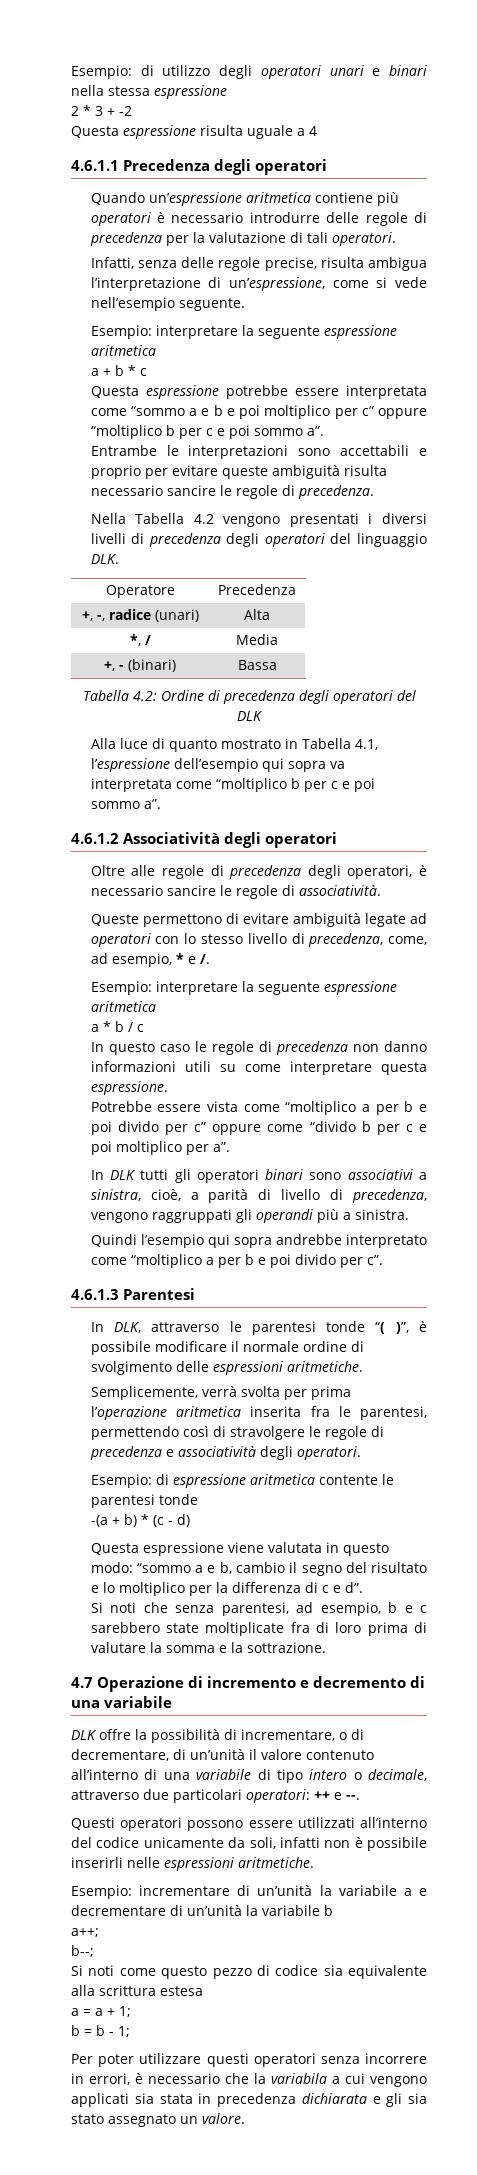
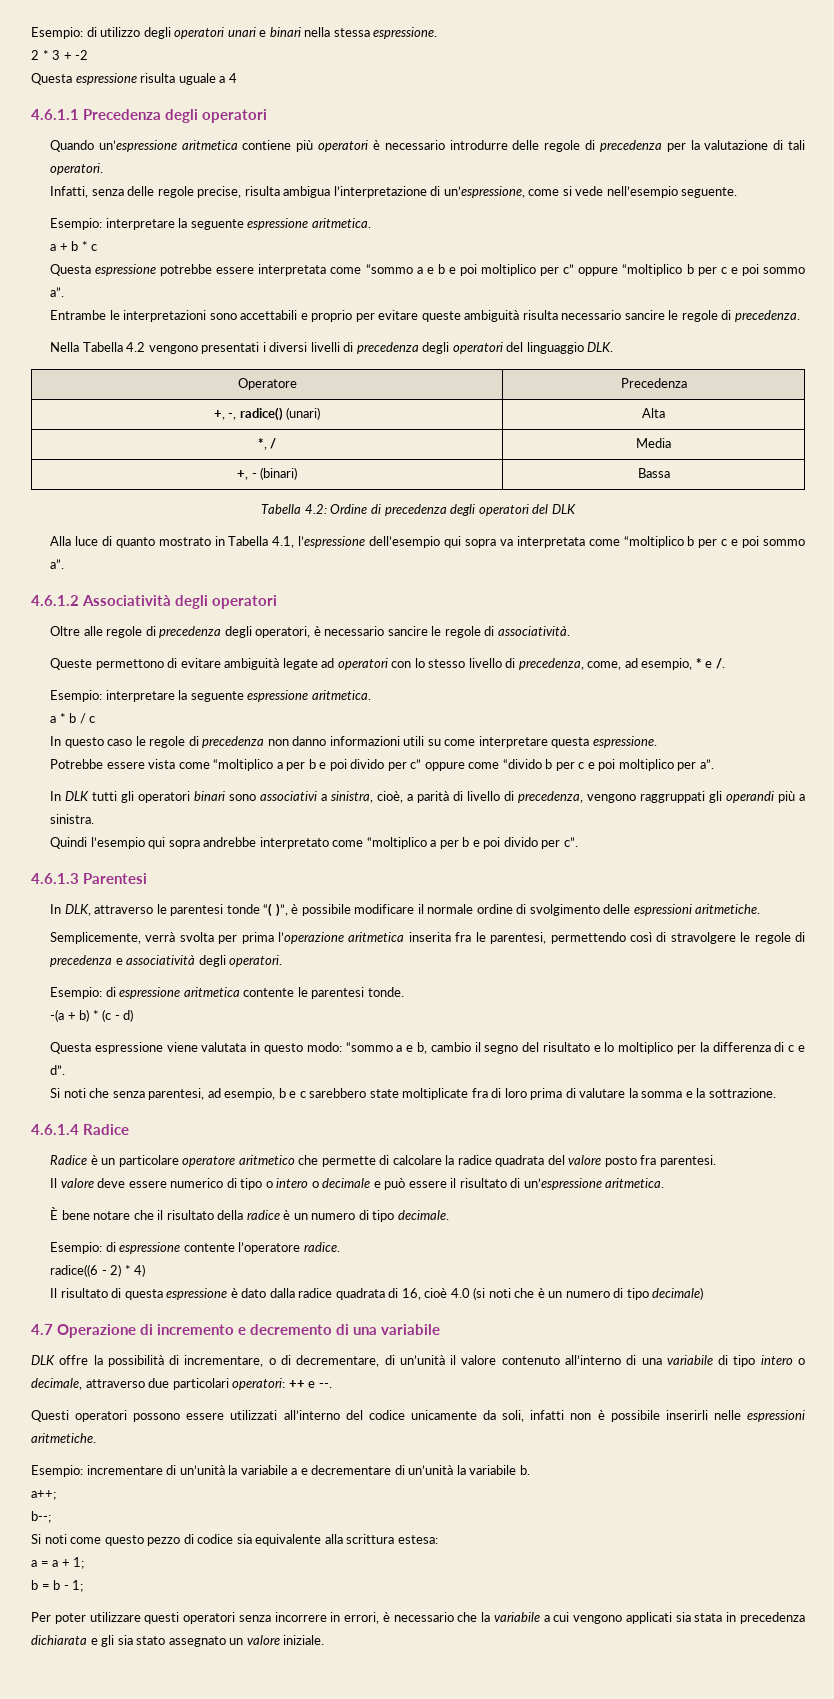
[154,85,227,99] espressione -> [373,27,438,39] espressione.
[90,345,156,356] aritmetica -> [311,218,371,228] aritmetica.
[108,609,151,620] radice -> [239,407,283,421] radice()
[90,1001,156,1012] aritmetica -> [311,690,371,700] aritmetica.
[158,1494,198,1505] tonde -> [367,987,404,997] tonde.
(326, 1647) none -> [31,1124,130,1135] [49,1155,716,1167] [49,1178,665,1190] [49,1207,449,1222] [49,1242,340,1254] [49,1264,146,1277] [49,1287,704,1300] // 4.6.1.4 Radice // Radice è un particolare operatore aritmetico che permette di calcolare la radice quadrata del valore posto fra parentesi. // Il valore deve essere numerico di tipo o intero o decimale e può essere il risultato di un’espressione aritmetica. // È bene notare che il risultato della radice è un numero di tipo decimale. // Esempio: di espressione contente l’operatore radice. // radice((6 - 2) * 4) // Il risultato di questa espressione è dato dalla radice quadrata di 16, cioè 4.0 (si noti che è un numero di tipo decimale)
[324,1905,333,1916] b -> [519,1465,530,1475] b.
[160,1986,203,1996] estesa -> [397,1535,438,1544] estesa:
[271,2073,327,2084] variabila -> [493,1612,540,1622] variabile
[202,2113,245,2124] valore. -> [246,1635,325,1645] valore iniziale.

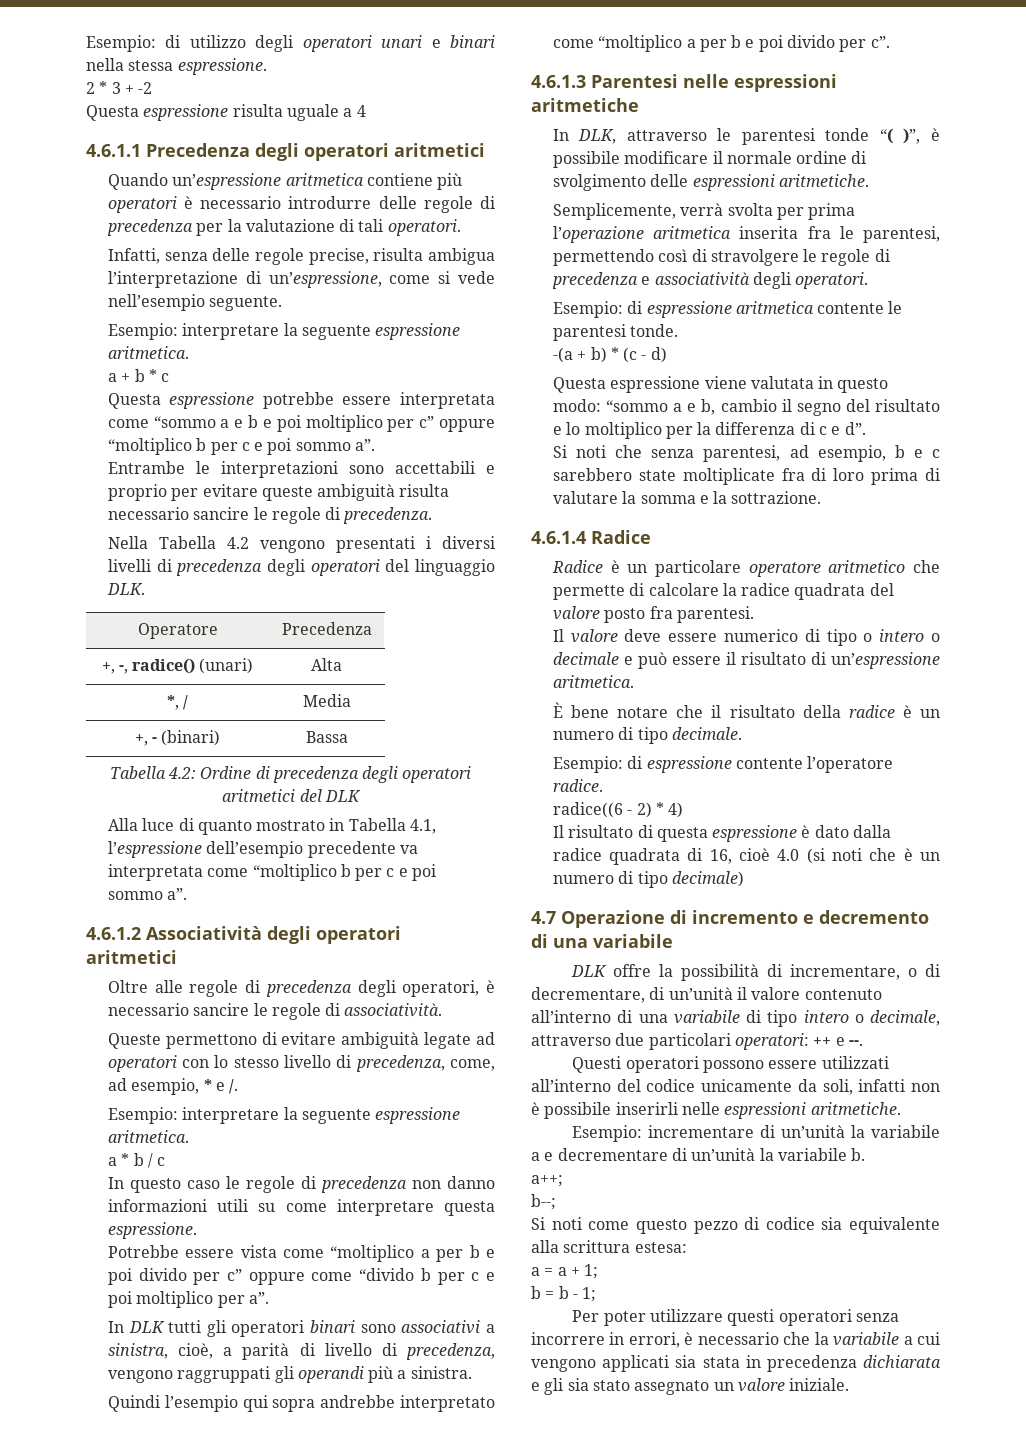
(268, 116) none -> [394,143,485,157] aritmetici
(529, 510) none -> [222,789,296,802] aritmetici
[444,536,496,548] qui sopra -> [307,841,396,858] precedente
(278, 602) none -> [86,950,177,964] aritmetici
(148, 878) none -> [683,74,837,92] [531,98,639,112] nelle espressioni aritmetiche

